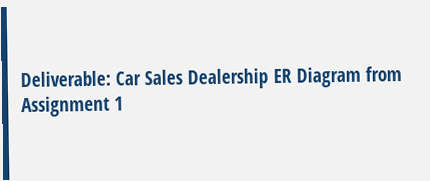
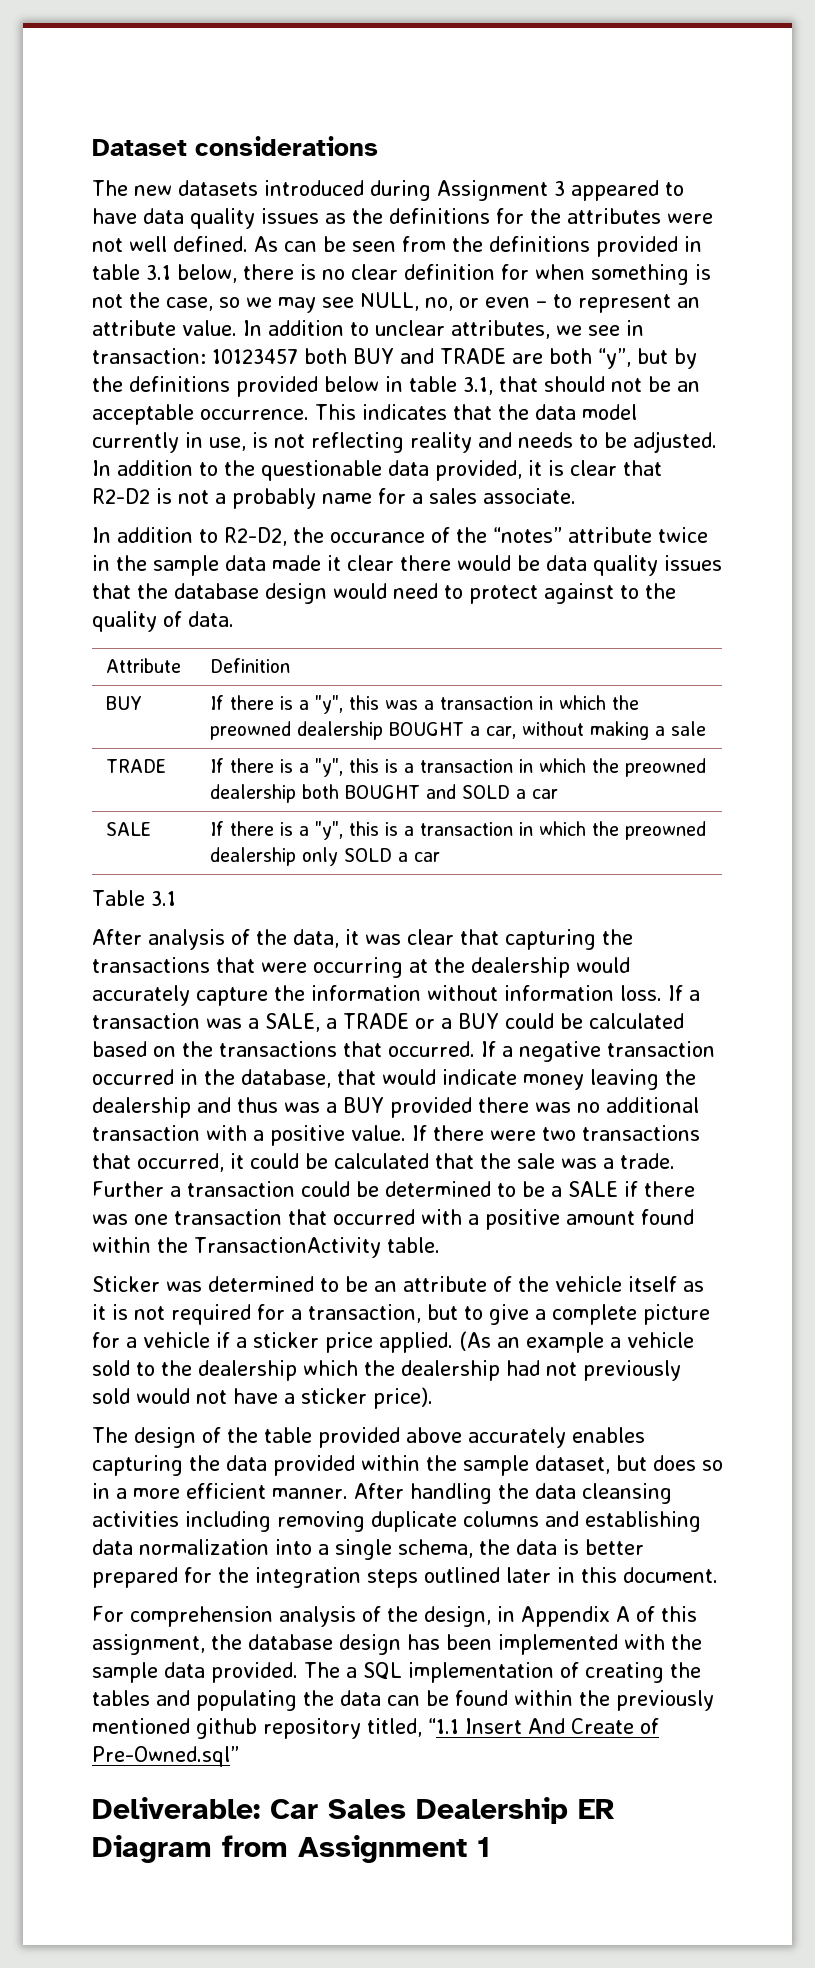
(20, 79) none -> [92,136,378,156] [92,180,684,201] [92,208,713,229] [92,236,702,257] [92,264,711,285] [92,292,700,313] [92,320,644,339] [92,348,697,369] [92,376,700,397] [92,404,637,425] [92,431,717,453] [92,460,662,481] [92,488,576,509] [92,527,708,546] [92,555,722,576] [92,583,676,604] [92,611,234,632] [106,658,182,673] [210,658,291,673] [106,696,143,710] [210,695,640,714] [210,721,707,740] [106,759,167,773] [210,758,707,777] [210,784,559,803] [106,822,152,836] [210,821,707,840] [210,847,441,866] [92,890,176,906] [92,929,633,950] [92,957,630,978] [92,985,700,1006] [92,1013,684,1032] [92,1041,715,1062] [92,1069,696,1090] [92,1097,699,1118] [92,1125,700,1146] [92,1153,675,1172] [92,1181,695,1197] [92,1209,694,1230] [92,1237,440,1258] [92,1276,704,1292] [92,1304,710,1325] [92,1331,694,1353] [92,1360,681,1381] [92,1387,433,1409] [92,1427,645,1448] [92,1455,723,1476] [92,1483,672,1504] [92,1511,701,1532] [92,1539,644,1560] [92,1567,718,1588] [92,1606,697,1627] [92,1634,702,1655] [92,1662,701,1683] [92,1690,714,1711] [92,1718,659,1739] [92,1746,239,1767] Dataset considerations // The new datasets introduced during Assignment 3 appeared to have data quality issues as the definitions for the attributes were not well defined. As can be seen from the definitions provided in table 3.1 below, there is no clear definition for when something is not the case, so we may see NULL, no, or even – to represent an attribute value. In addition to unclear attributes, we see in transaction: 10123457 both BUY and TRADE are both “y”, but by the definitions provided below in table 3.1, that should not be an acceptable occurrence. This indicates that the data model currently in use, is not reflecting reality and needs to be adjusted. In addition to the questionable data provided, it is clear that R2-D2 is not a probably name for a sales associate. // In addition to R2-D2, the occurance of the “notes” attribute twice in the sample data made it clear there would be data quality issues that the database design would need to protect against to the quality of data. // Attribute | Definition // BUY | If there is a "y", this was a transaction in which the preowned dealership BOUGHT a car, without making a sale // TRADE | If there is a "y", this is a transaction in which the preowned dealership both BOUGHT and SOLD a car // SALE | If there is a "y", this is a transaction in which the preowned dealership only SOLD a car // Table 3.1 // After analysis of the data, it was clear that capturing the transactions that were occurring at the dealership would accurately capture the information without information loss. If a transaction was a SALE, a TRADE or a BUY could be calculated based on the transactions that occurred. If a negative transaction occurred in the database, that would indicate money leaving the dealership and thus was a BUY provided there was no additional transaction with a positive value. If there were two transactions that occurred, it could be calculated that the sale was a trade. Further a transaction could be determined to be a SALE if there was one transaction that occurred with a positive amount found within the TransactionActivity table. // Sticker was determined to be an attribute of the vehicle itself as it is not required for a transaction, but to give a complete picture for a vehicle if a sticker price applied. (As an example a vehicle sold to the dealership which the dealership had not previously sold would not have a sticker price). // The design of the table provided above accurately enables capturing the data provided within the sample dataset, but does so in a more efficient manner. After handling the data cleansing activities including removing duplicate columns and establishing data normalization into a single schema, the data is better prepared for the integration steps outlined later in this document. // For comprehension analysis of the design, in Appendix A of this assignment, the database design has been implemented with the sample data provided. The a SQL implementation of creating the tables and populating the data can be found within the previously mentioned github repository titled, “1.1 Insert And Create of Pre-Owned.sql” //

